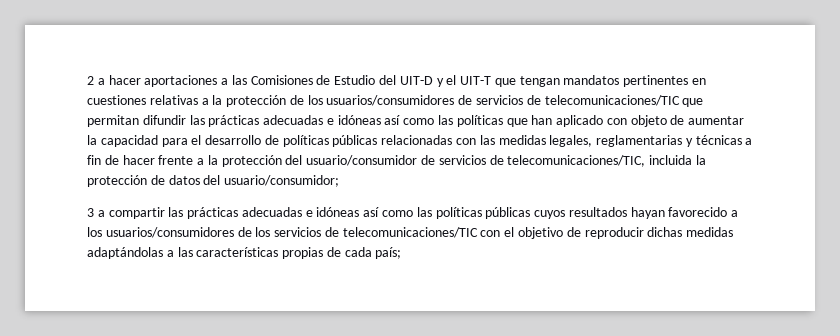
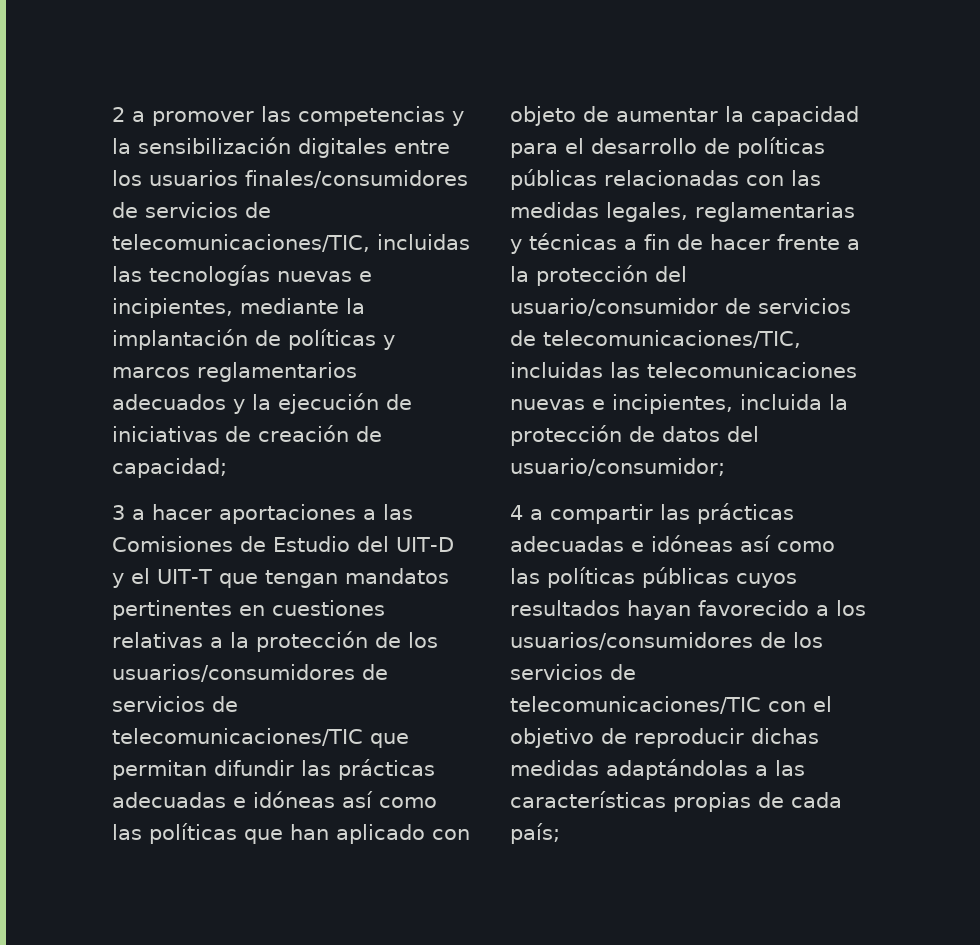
(105, 81) none -> [152,106,464,126] [112,137,450,158] [112,170,468,188] [112,202,271,218] [112,234,470,252] [112,265,372,286] [112,298,365,318] [112,329,395,350] [112,362,357,382] [112,393,412,414] [112,425,382,442] [112,458,227,478] [112,505,145,520] promover las competencias y la sensibilización digitales entre los usuarios finales/consumidores de servicios de telecomunicaciones/TIC, incluidas las tecnologías nuevas e incipientes, mediante la implantación de políticas y marcos reglamentarios adecuados y la ejecución de iniciativas de creación de capacidad; // 3 a
(646, 161) none -> [510,362,857,378] [510,394,733,414] incluidas las telecomunicaciones nuevas e incipientes,
[87,208,94,217] 3 -> [510,505,523,520] 4

